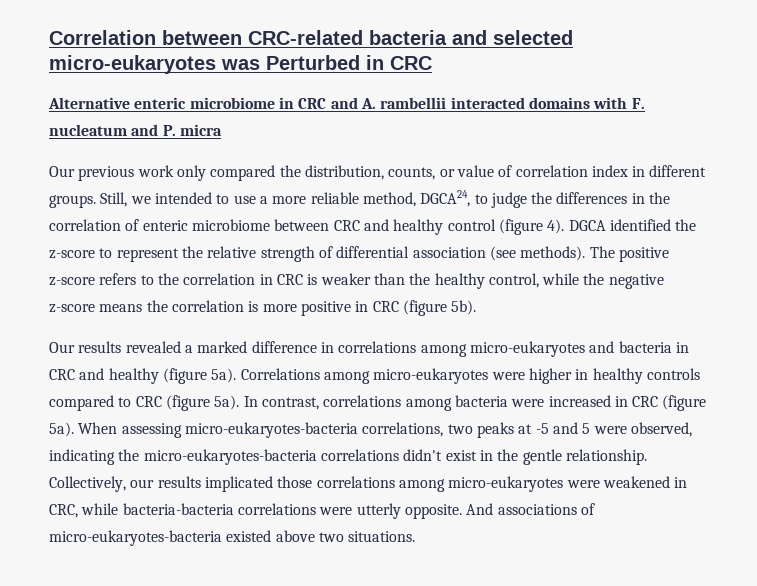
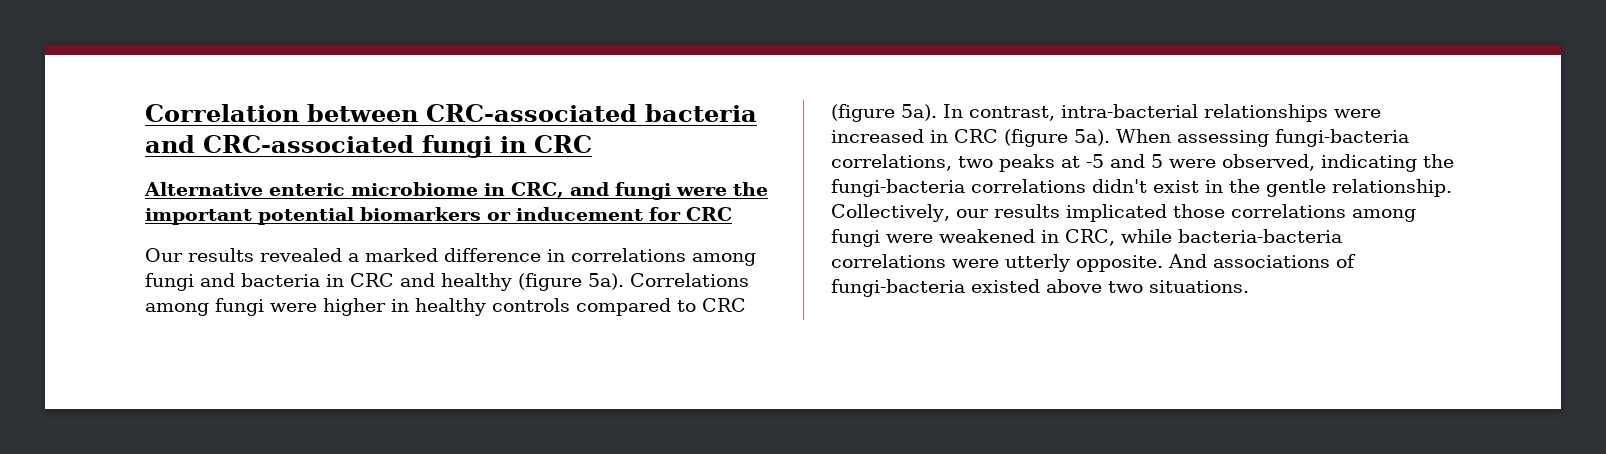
[248,30,363,45] CRC-related -> [426,104,637,122] CRC-associated
[493,30,573,45] [49,55,360,74] selected micro-eukaryotes was Perturbed -> [203,135,492,158] CRC-associated fungi
[298,97,645,109] [49,124,222,136] [49,165,707,181] [49,190,671,208] [49,219,697,235] [49,246,669,262] [49,273,664,289] [49,300,477,316] CRC and A. rambellii interacted domains with F. nucleatum and P. micra // Our previous work only compared the distribution, counts, or value of correlation index in different groups. Still, we intended to use a more reliable method, DGCA24, to judge the differences in the correlation of enteric microbiome between CRC and healthy control (figure 4). DGCA identified the z-score to represent the relative strength of differential association (see methods). The positive z-score refers to the correlation in CRC is weaker than the healthy control, while the negative z-score means the correlation is more positive in CRC (figure 5b). -> [511,182,768,200] [145,207,732,225] CRC, and fungi were the important potential biomarkers or inducement for CRC
[469,341,585,357] micro-eukaryotes -> [145,273,194,291] fungi
[373,368,489,384] micro-eukaryotes -> [215,298,264,316] fungi
[323,395,508,411] correlations among bacteria -> [1061,104,1328,122] intra-bacterial relationships
[184,422,358,438] micro-eukaryotes-bacteria -> [1275,129,1409,147] fungi-bacteria
[143,449,317,465] micro-eukaryotes-bacteria -> [831,179,965,197] fungi-bacteria
[448,476,564,492] micro-eukaryotes -> [831,229,880,247] fungi
[49,530,222,546] micro-eukaryotes-bacteria -> [831,279,965,297] fungi-bacteria

